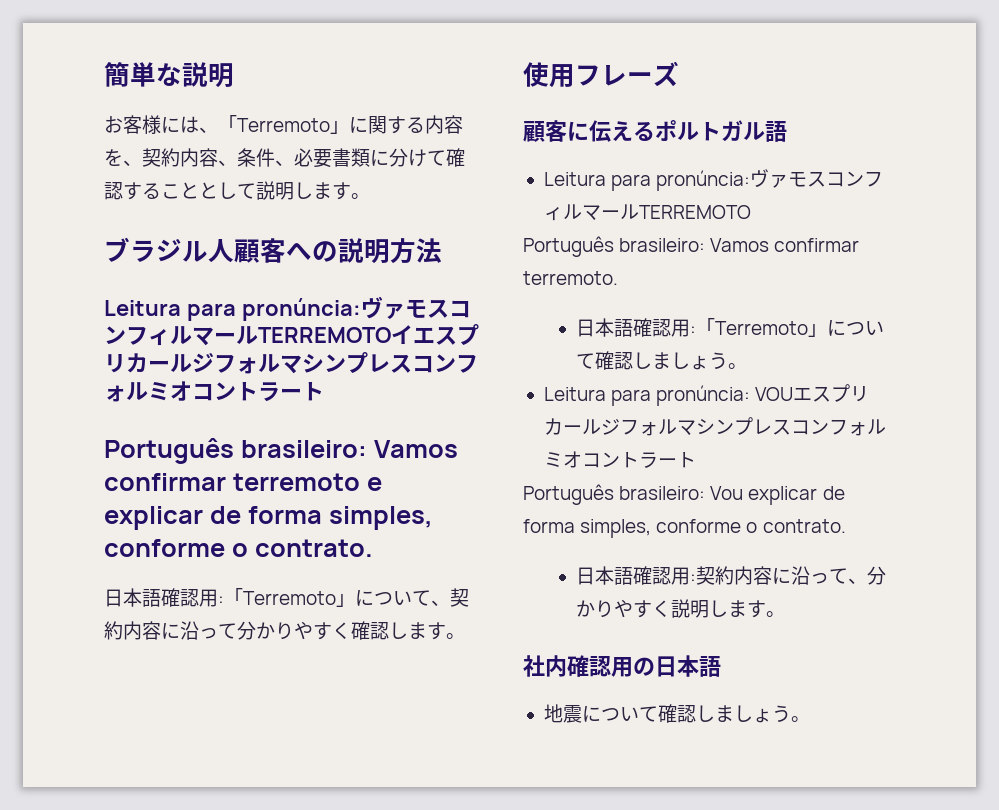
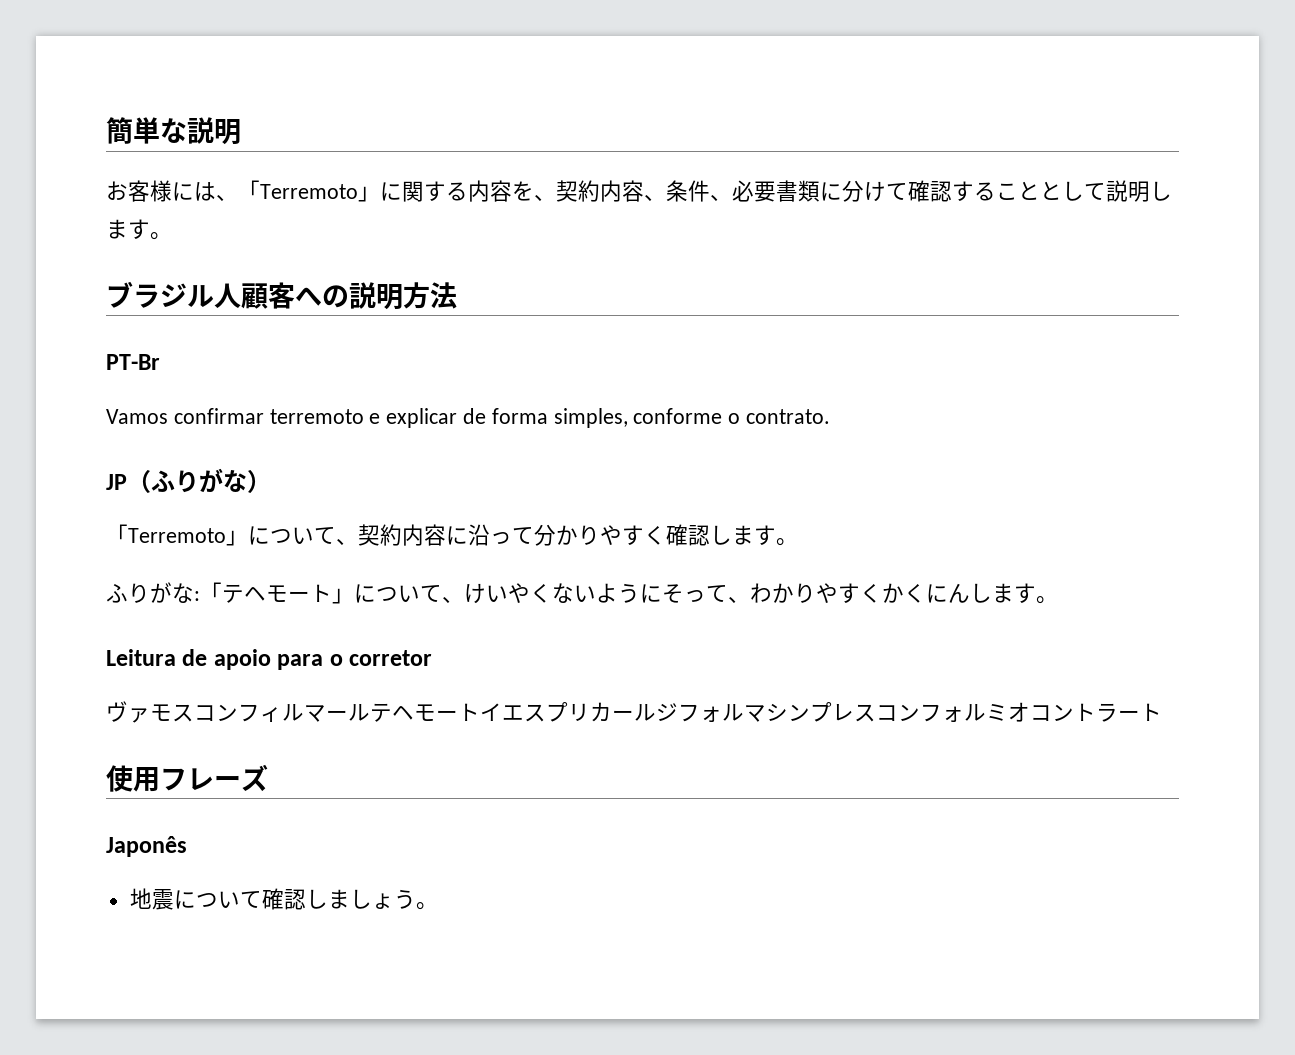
[104,296,471,321] [104,326,391,346] Leitura para pronúncia:ヴァモスコンフィルマールTERREMOTO -> [106,354,160,370] [106,408,831,428] [106,468,271,493] [106,524,798,546] [106,582,1058,604] [106,649,433,670] [106,701,480,723] PT-Br // Vamos confirmar terremoto e explicar de forma simples, conforme o contrato. // JP（ふりがな） // 「Terremoto」について、契約内容に沿って分かりやすく確認します。 // ふりがな:「テヘモート」について、けいやくないようにそって、わかりやすくかくにんします。 // Leitura de apoio para o corretor // ヴァモスコンフィルマールテヘモート
[104,438,458,464] [104,473,382,491] [104,506,433,530] [104,539,373,557] [104,588,469,607] [104,621,465,640] [523,61,679,88] [523,120,787,142] [543,169,884,191] [543,204,751,221] [523,236,860,257] [523,271,618,285] [575,318,884,337] [575,351,747,370] [543,384,870,406] [543,417,886,436] [543,451,696,468] [523,484,845,505] [523,519,846,538] [575,566,886,585] [575,599,785,618] [523,655,721,677] Português brasileiro: Vamos confirmar terremoto e explicar de forma simples, conforme o contrato. // 日本語確認用:「Terremoto」について、契約内容に沿って分かりやすく確認します。 // 使用フレーズ // 顧客に伝えるポルトガル語 // Leitura para pronúncia:ヴァモスコンフィルマールTERREMOTO // Português brasileiro: Vamos confirmar terremoto. // 日本語確認用:「Terremoto」について確認しましょう。 // Leitura para pronúncia: VOUエスプリカールジフォルマシンプレスコンフォルミオコントラート // Português brasileiro: Vou explicar de forma simples, conforme o contrato. // 日本語確認用:契約内容に沿って、分かりやすく説明します。 // 社内確認用の日本語 -> [106,764,268,792] [106,836,187,857] 使用フレーズ // Japonês

